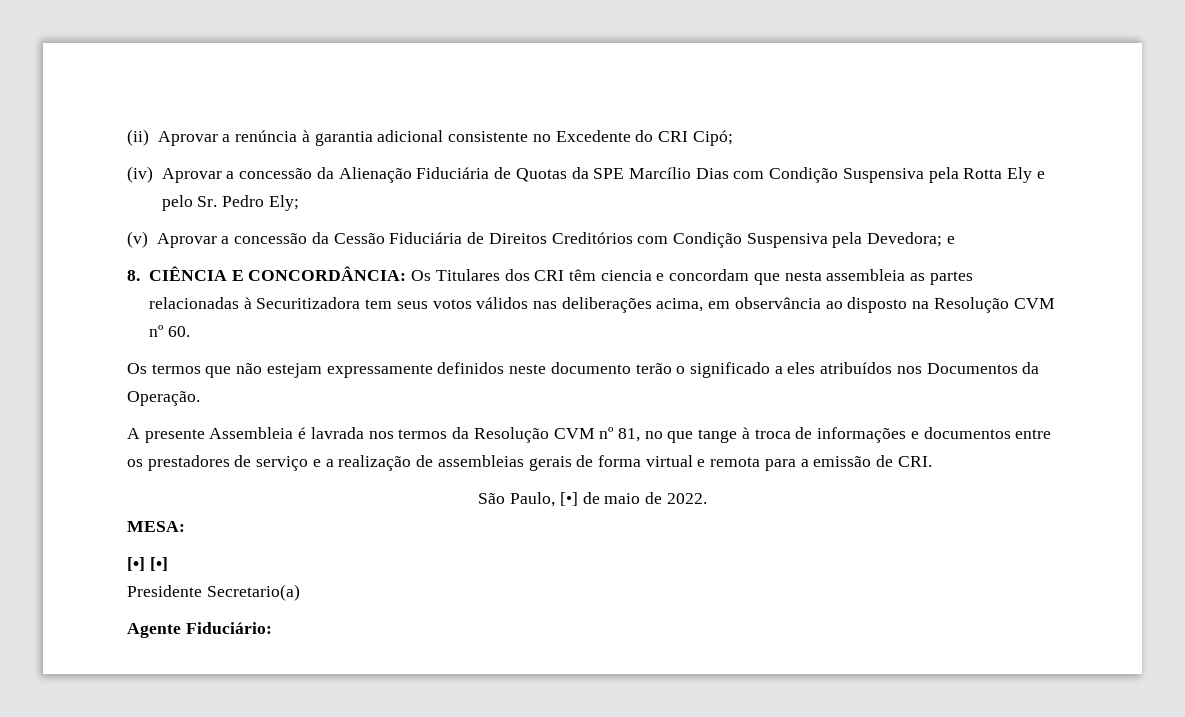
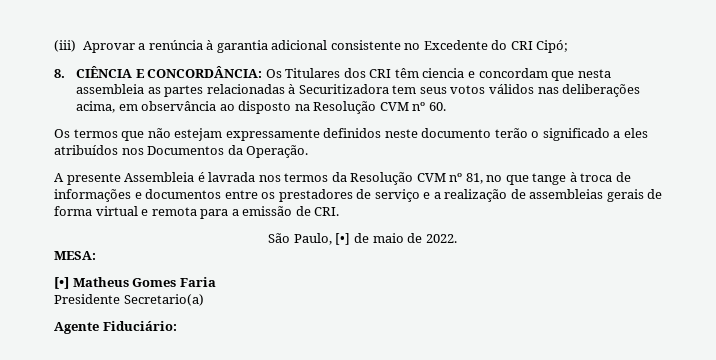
[127,129,149,146] (ii) -> [54,40,76,52] (iii)
[127,166,1045,183] [161,195,299,211] [127,231,955,248] // (iv) Aprovar a concessão da Alienação Fiduciária de Quotas da SPE Marcílio Dias com Condição Suspensiva pela Rotta Ely e pelo Sr. Pedro Ely; // (v) Aprovar a concessão da Cessão Fiduciária de Direitos Creditórios com Condição Suspensiva pela Devedora; e -> (569, 46) none
[149,557,168,571] [•] -> [72,277,216,287] Matheus Gomes Faria

